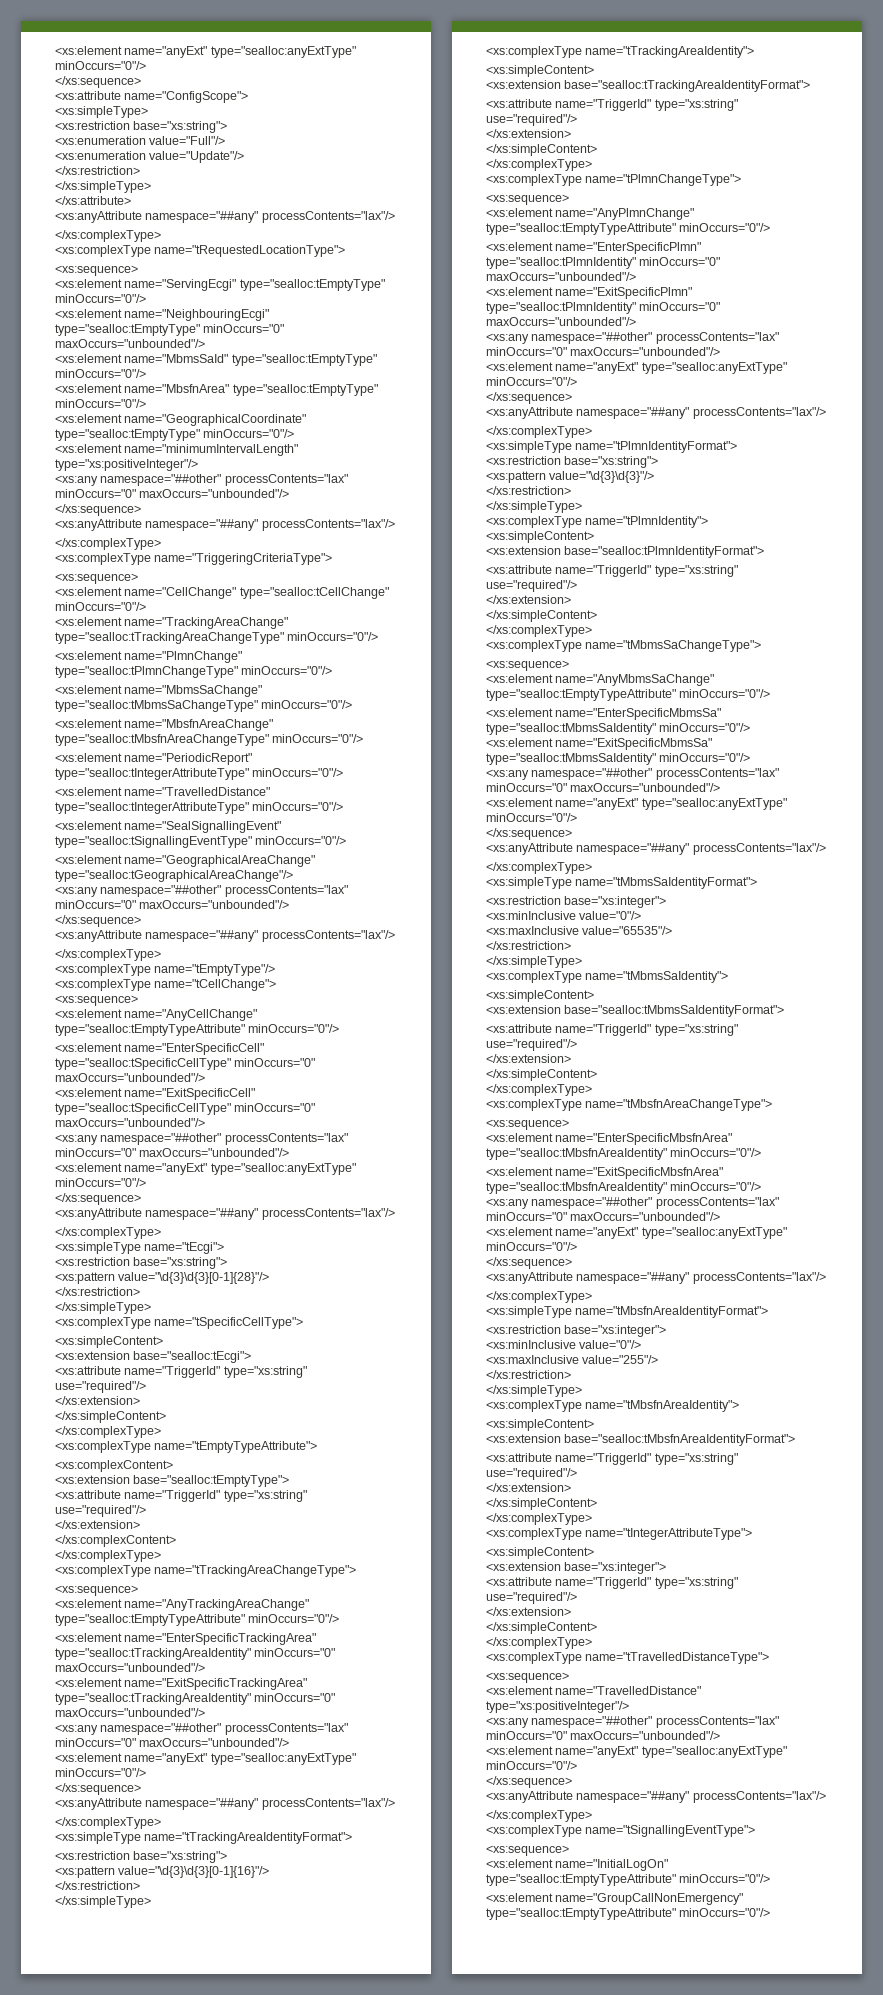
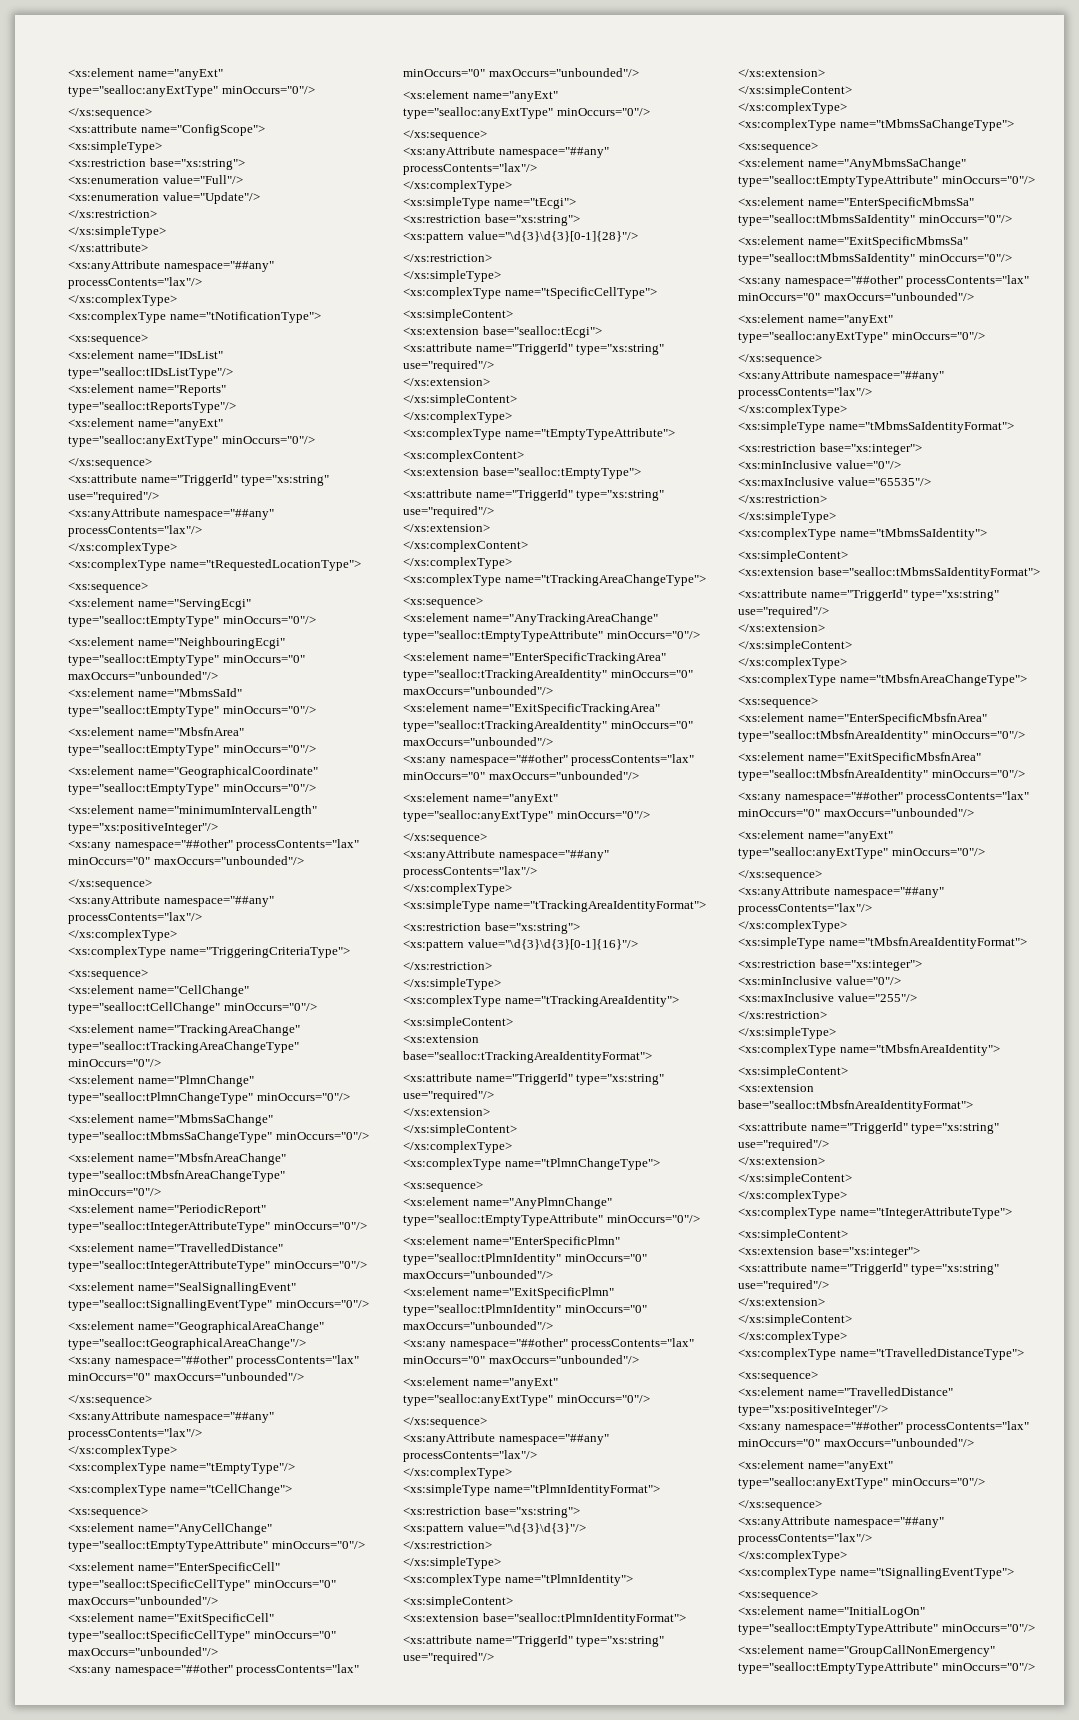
(161, 236) none -> [68,311,321,323] [68,334,148,345] [68,350,223,359] [68,367,233,379] [68,384,226,396] [68,401,236,413] [68,418,223,430] [68,435,315,447] [68,458,152,469] [68,474,330,486] [68,491,159,503] [68,508,274,520] [68,525,202,537] [68,542,177,554] // <xs:complexType name="tNotificationType"> // <xs:sequence> // <xs:element name="IDsList" type="sealloc:tIDsListType"/> // <xs:element name="Reports" type="sealloc:tReportsType"/> // <xs:element name="anyExt" type="sealloc:anyExtType" minOccurs="0"/> // </xs:sequence> // <xs:attribute name="TriggerId" type="xs:string" use="required"/> // <xs:anyAttribute namespace="##any" processContents="lax"/> // </xs:complexType>

